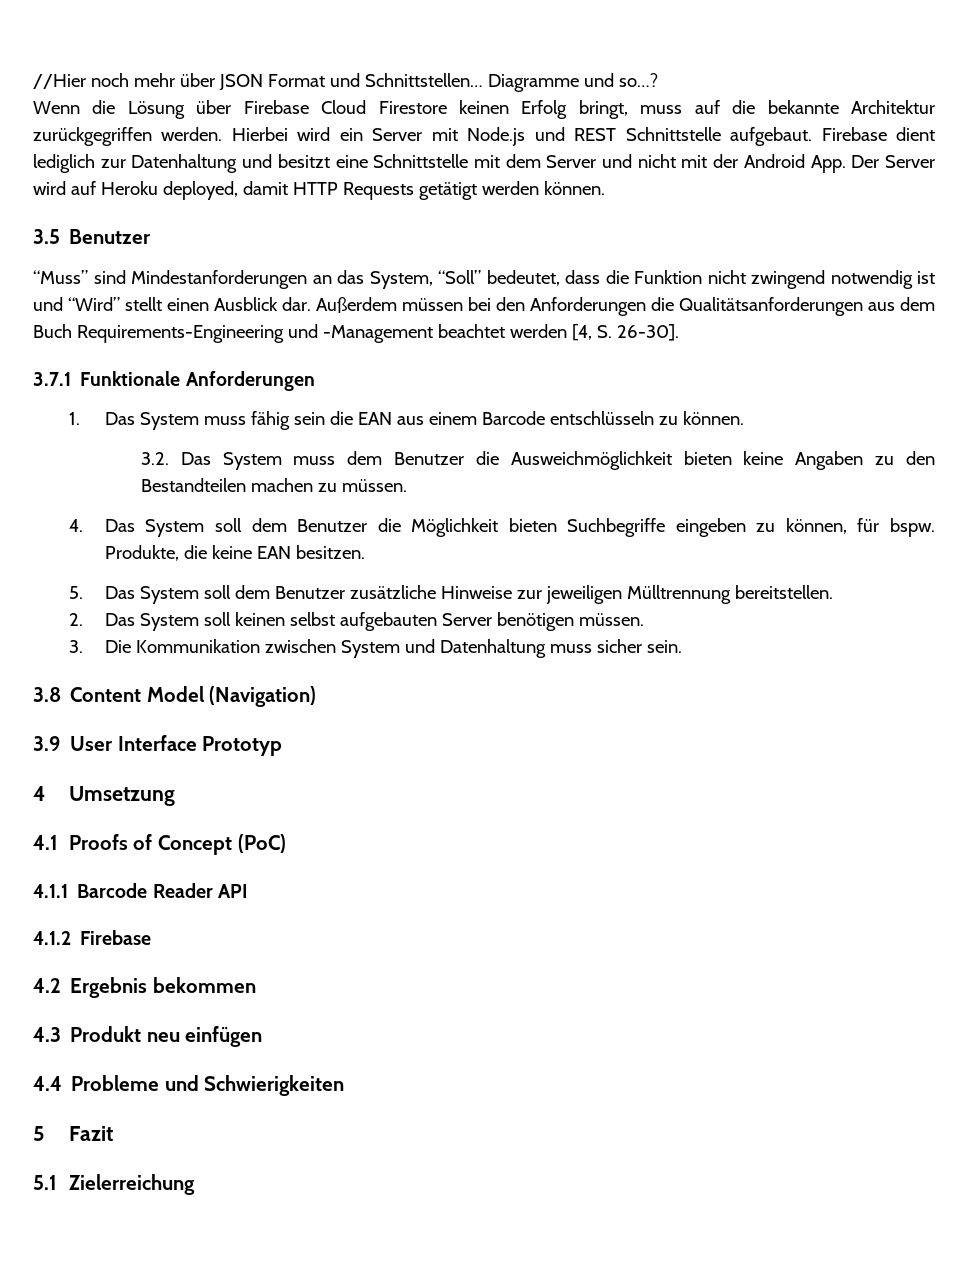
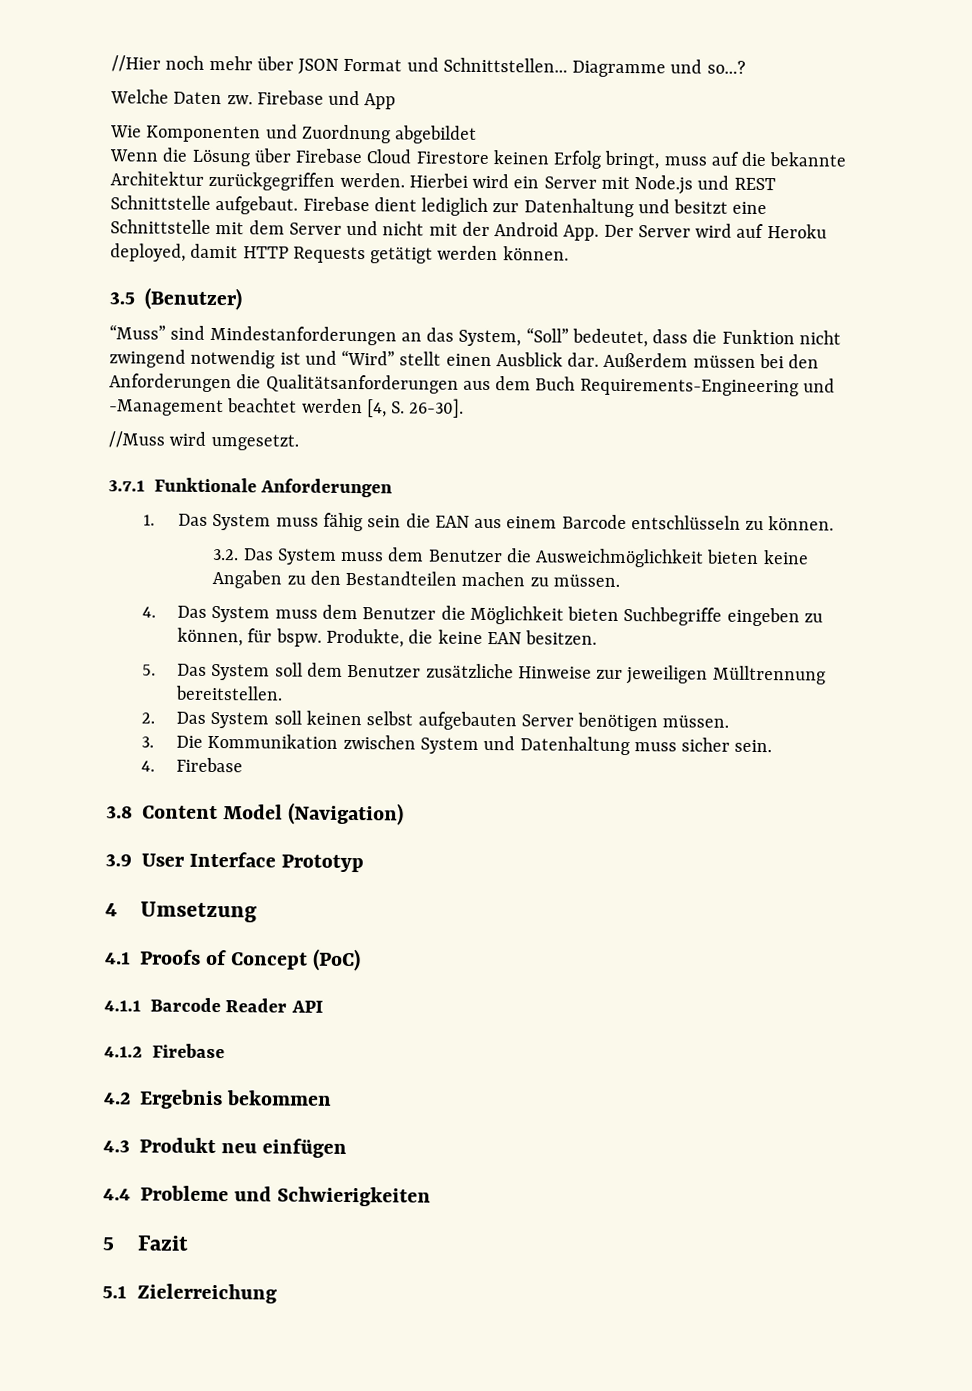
(658, 80) none -> [110,89,397,110] [110,124,478,144] // Welche Daten zw. Firebase und App // Wie Komponenten und Zuordnung abgebildet
[69,229,152,244] Benutzer -> [144,287,243,311] (Benutzer)
(679, 332) none -> [108,431,299,451] // //Muss wird umgesetzt.
[215,518,243,532] soll -> [274,609,318,619] muss
(682, 646) none -> [141,757,244,773] // 4. Firebase

